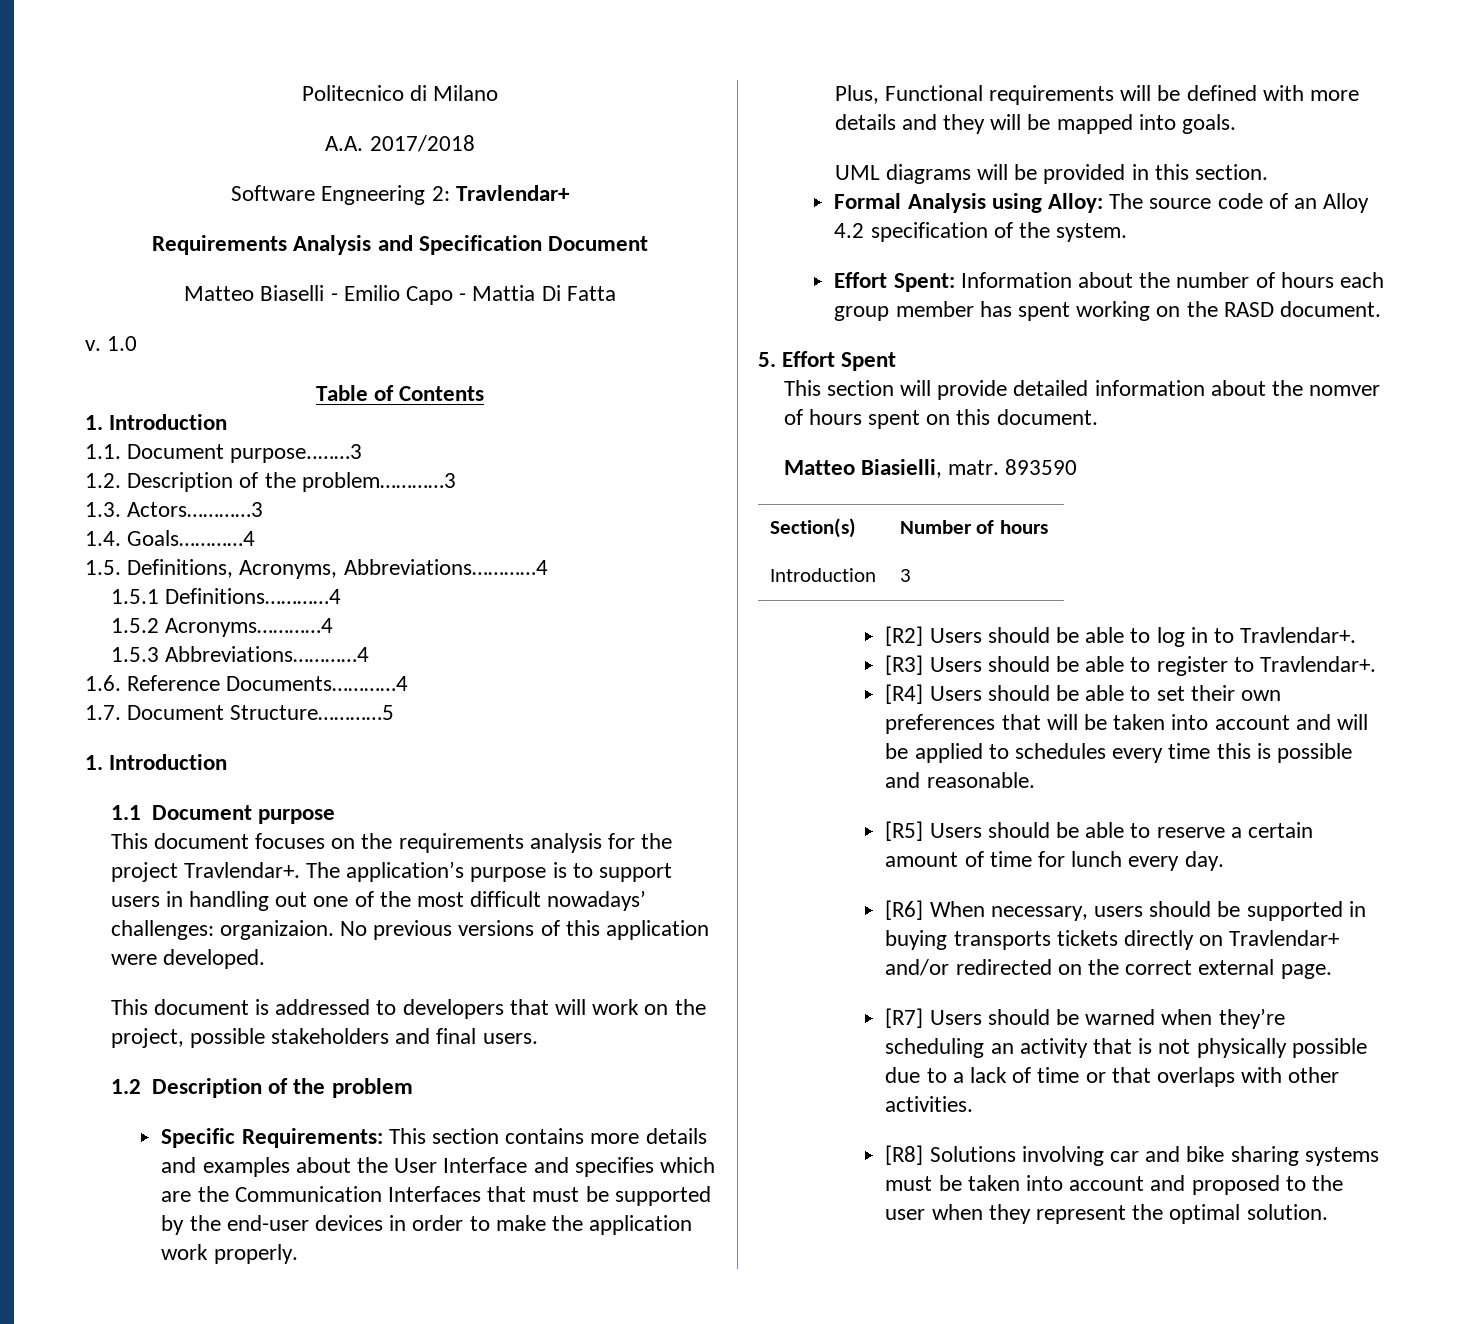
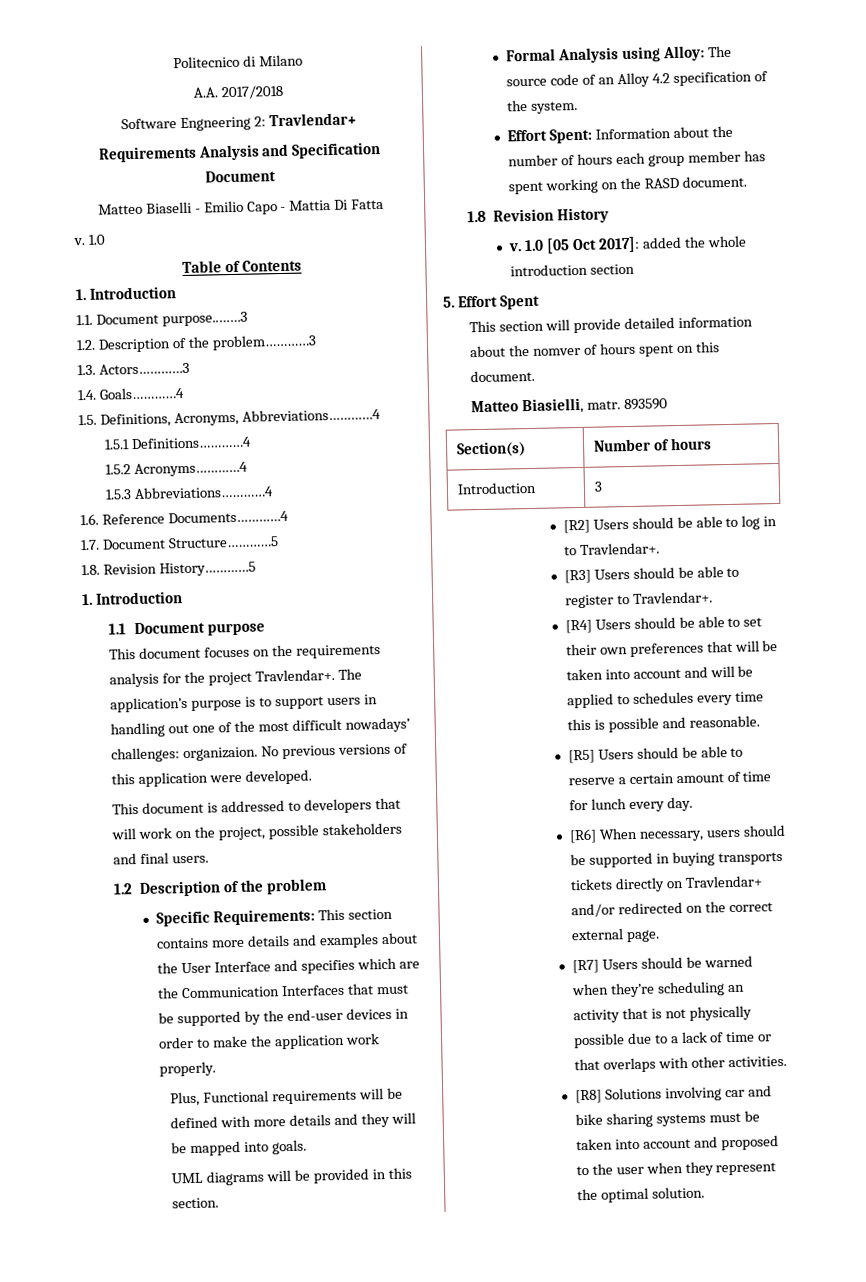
(395, 712) none -> [81,561,256,577] // 1.8. Revision History…………5
(1381, 309) none -> [467,207,610,224] [508,235,747,254] [510,263,636,277] // 1.8 Revision History // v. 1.0 [05 Oct 2017]: added the whole introduction section

